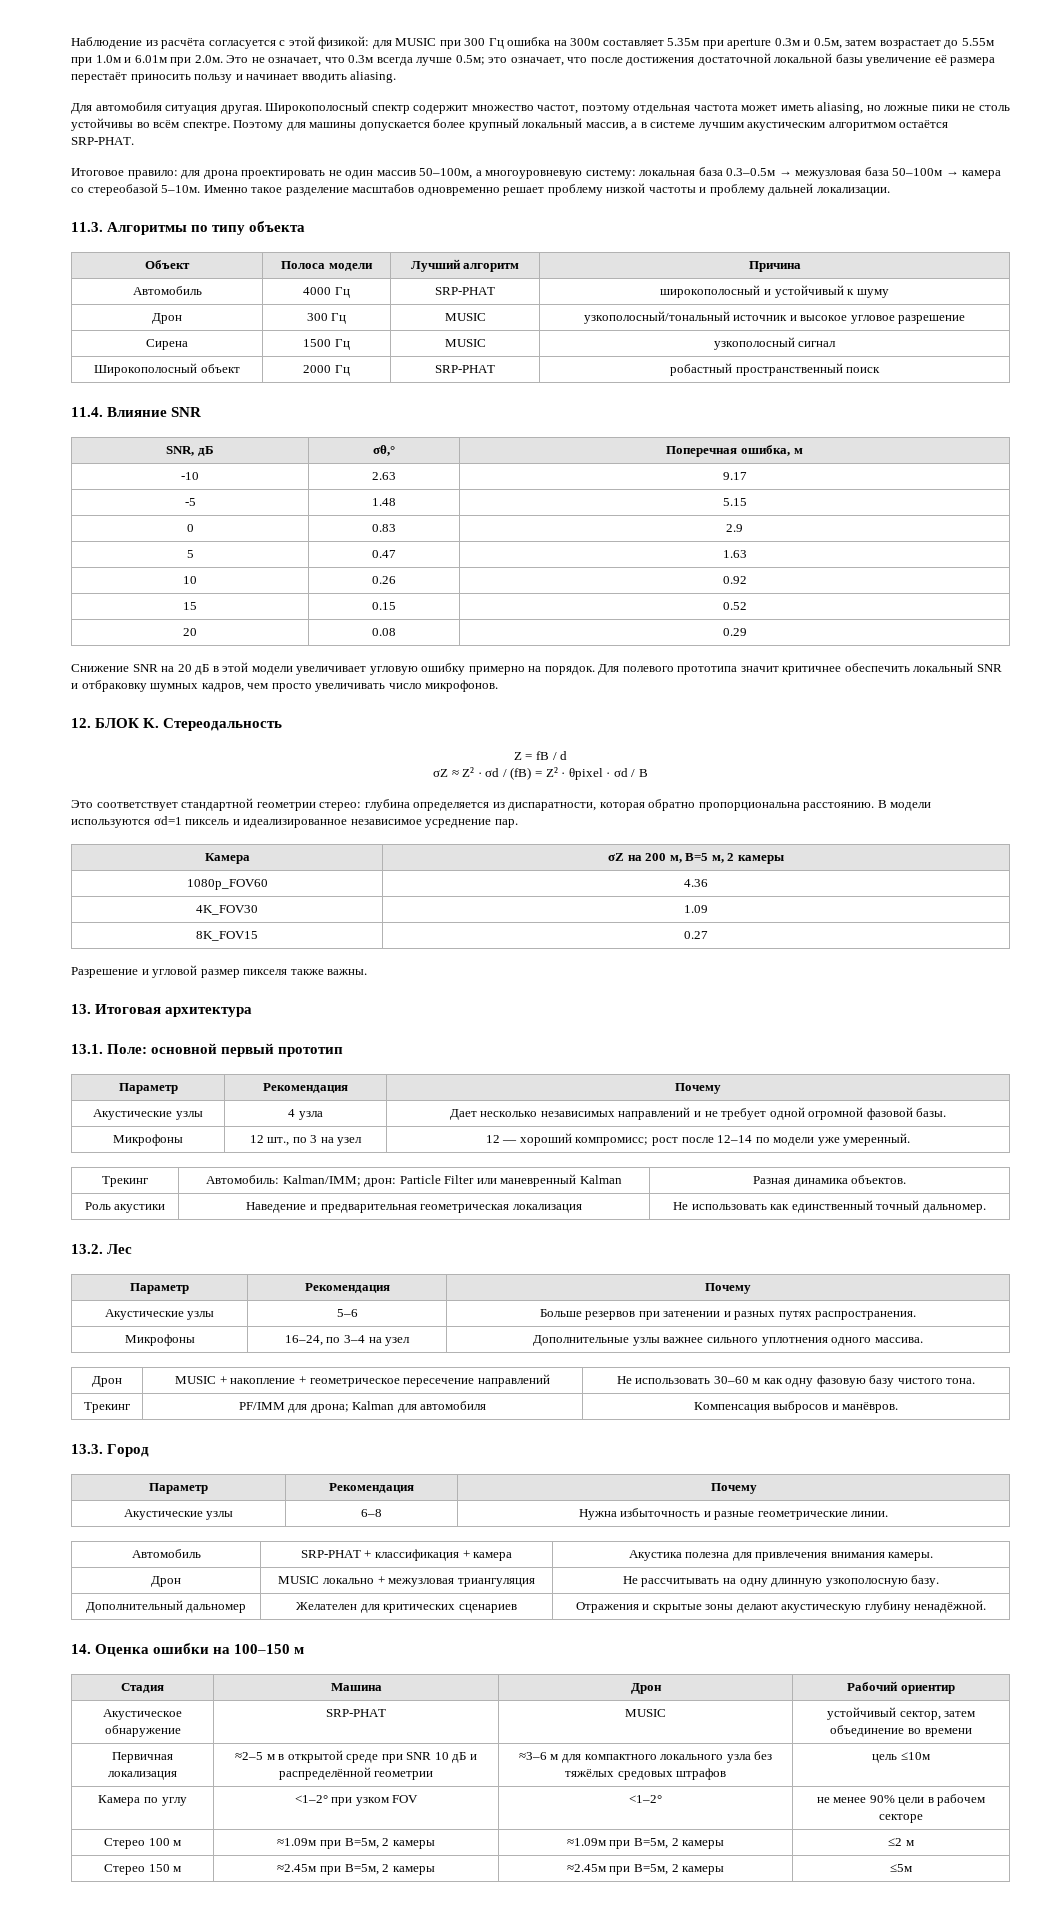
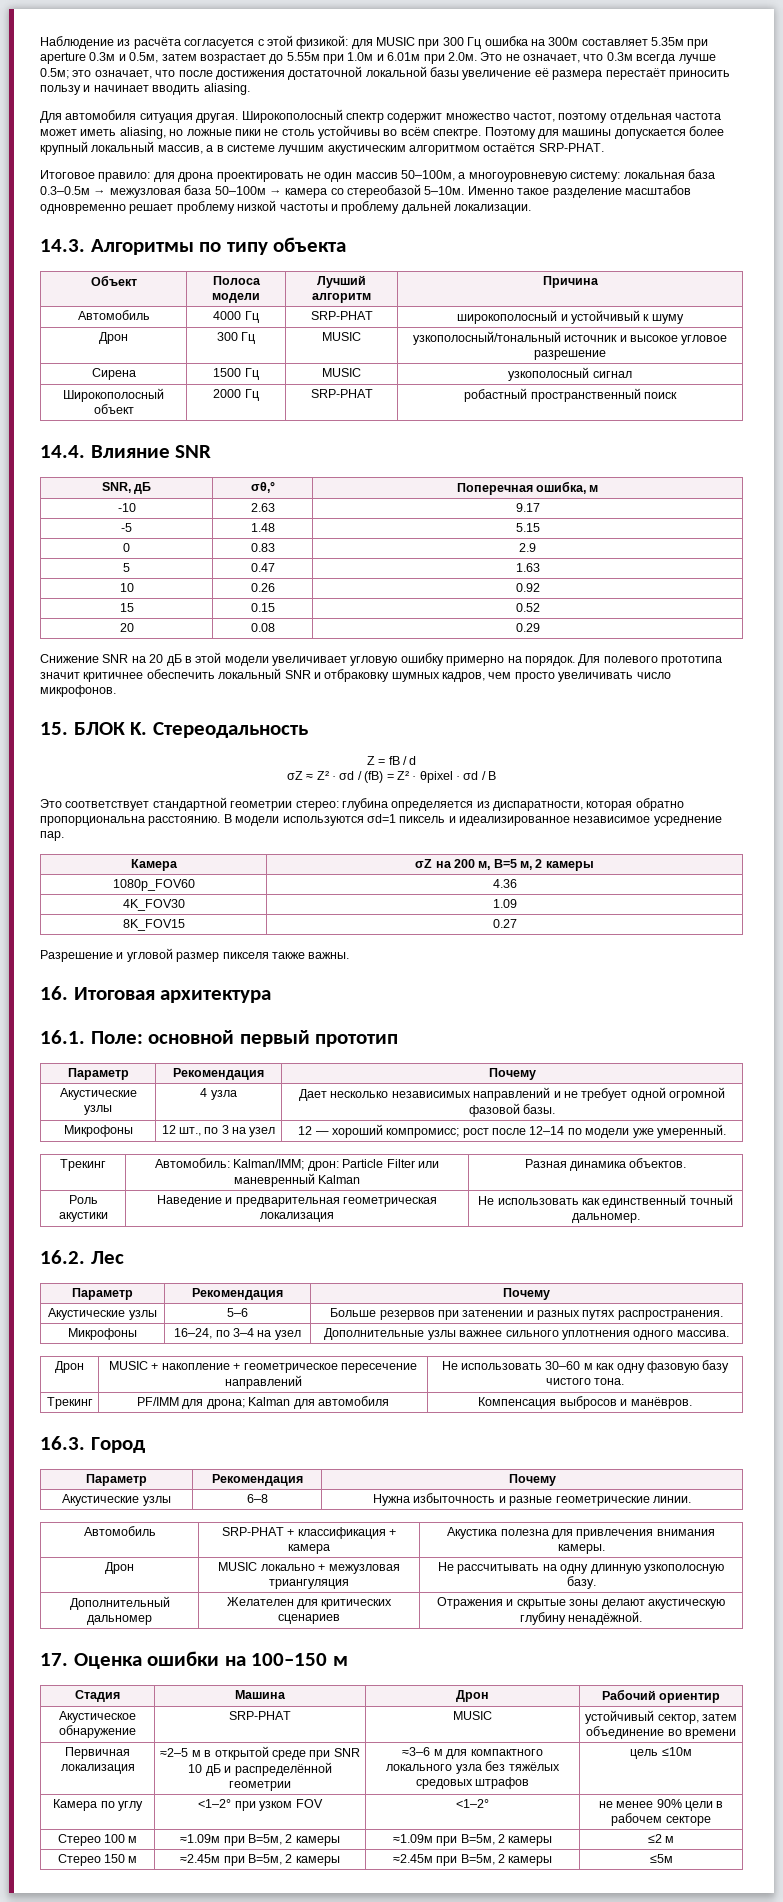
[71,222,103,232] 11.3. -> [40,239,85,252] 14.3.
[71,407,103,417] 11.4. -> [40,445,85,458] 14.4.
[71,718,91,728] 12. -> [40,722,68,735] 15.
[71,1004,91,1014] 13. -> [40,986,68,1000] 16.
[71,1044,103,1054] 13.1. -> [40,1030,85,1044] 16.1.
[71,1244,103,1254] 13.2. -> [40,1250,85,1264] 16.2.
[71,1444,103,1454] 13.3. -> [40,1436,85,1450] 16.3.
[71,1644,91,1654] 14. -> [40,1653,68,1666] 17.

